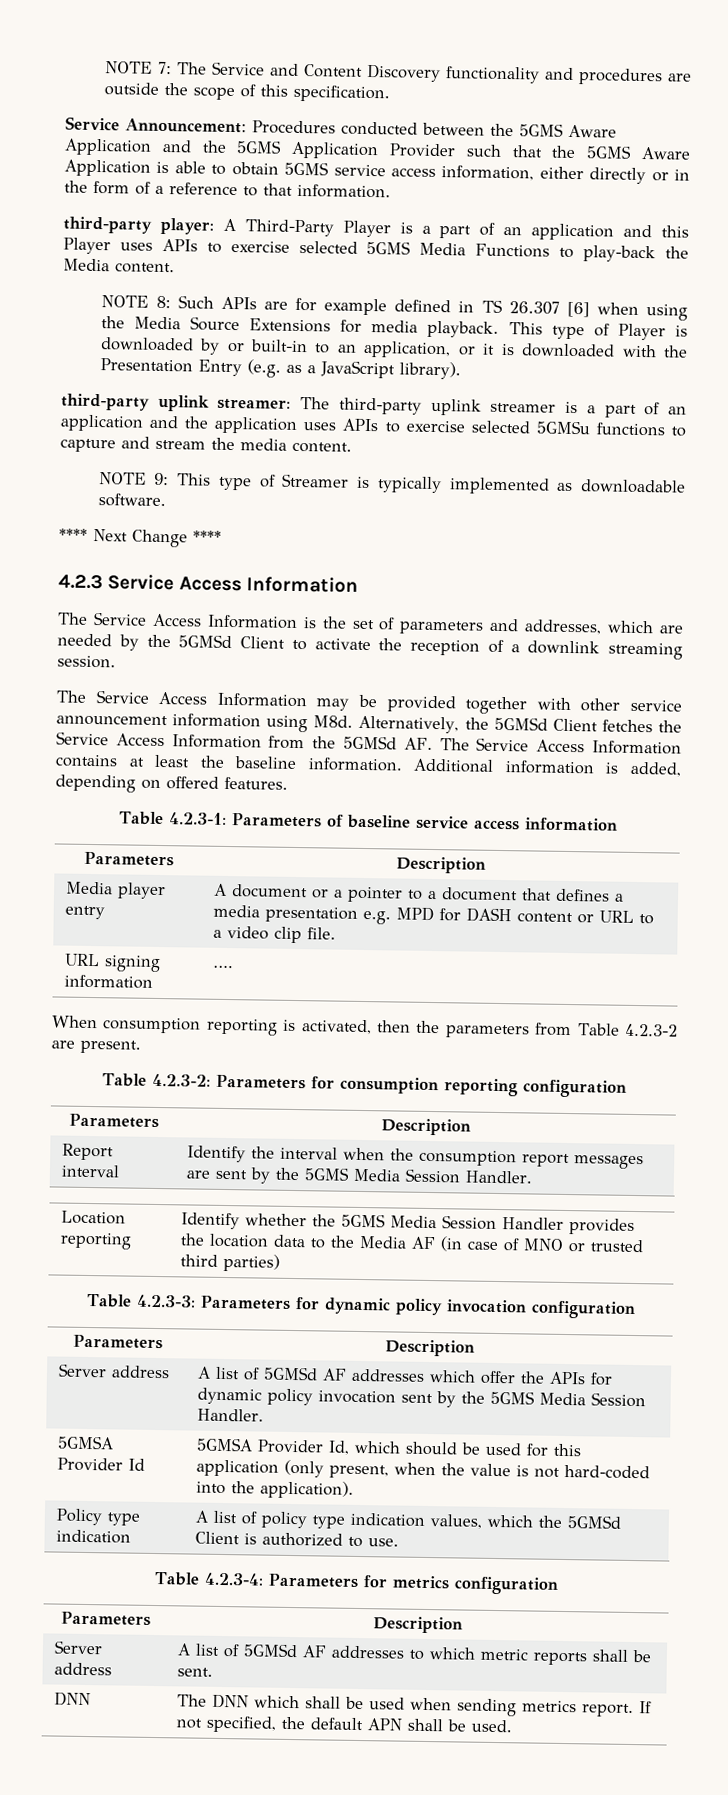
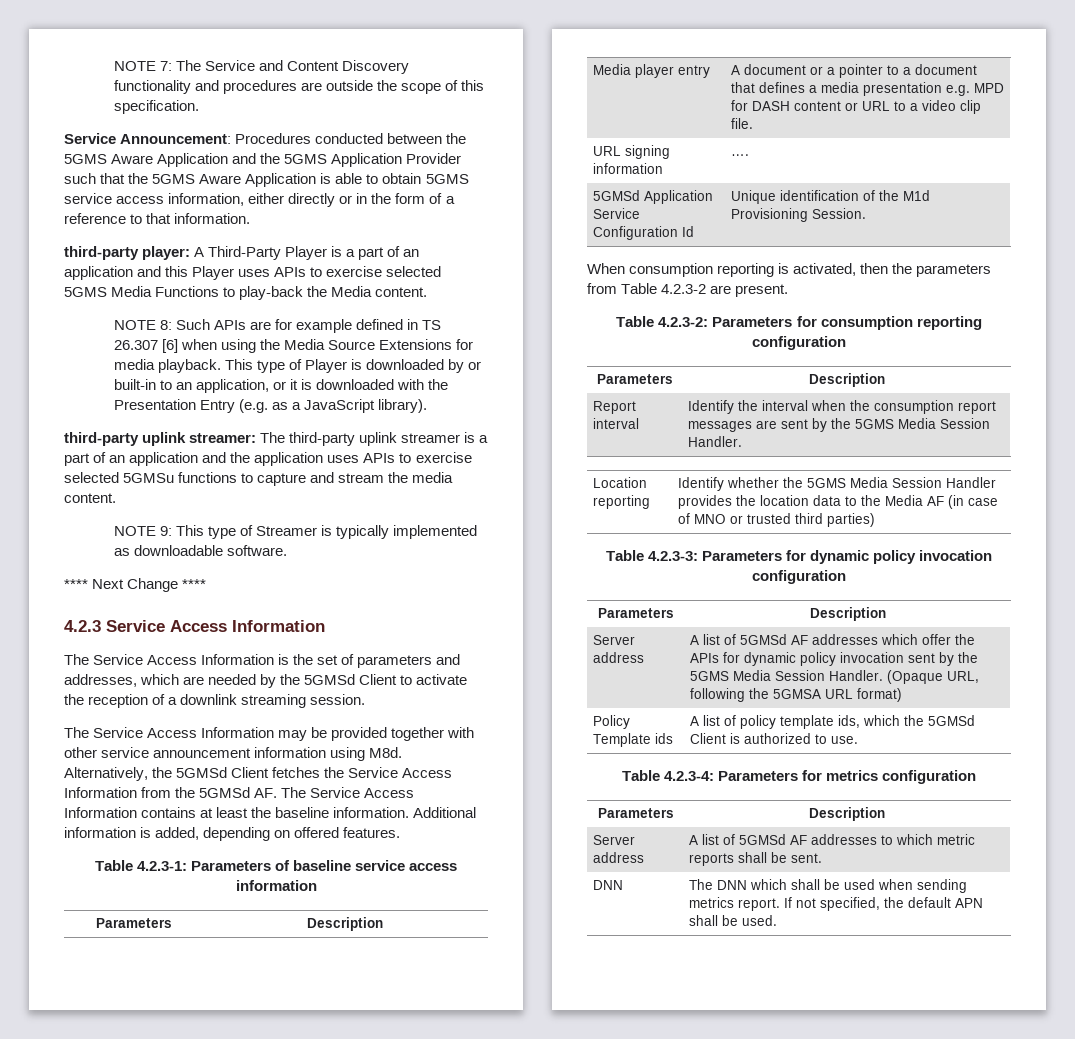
(233, 966) none -> [593,190,714,204] [593,208,641,219] [593,226,695,240] [731,190,931,204] [731,208,867,222] // 5GMSd Application Service Configuration Id | Unique identification of the M1d Provisioning Session.
[56,1435,114,1450] [56,1457,145,1472] [195,1437,582,1457] [195,1459,650,1480] [195,1480,354,1499] // 5GMSA Provider Id | 5GMSA Provider Id, which should be used for this application (only present, when the value is not hard-coded into the application). -> [887,670,980,684] [690,688,903,702] (Opaque URL, following the 5GMSA URL format)
[106,1512,140,1526] [55,1529,131,1544] type indication -> [593,733,674,747] Template ids
[311,1512,482,1529] type indication values, -> [780,715,861,729] template ids,

